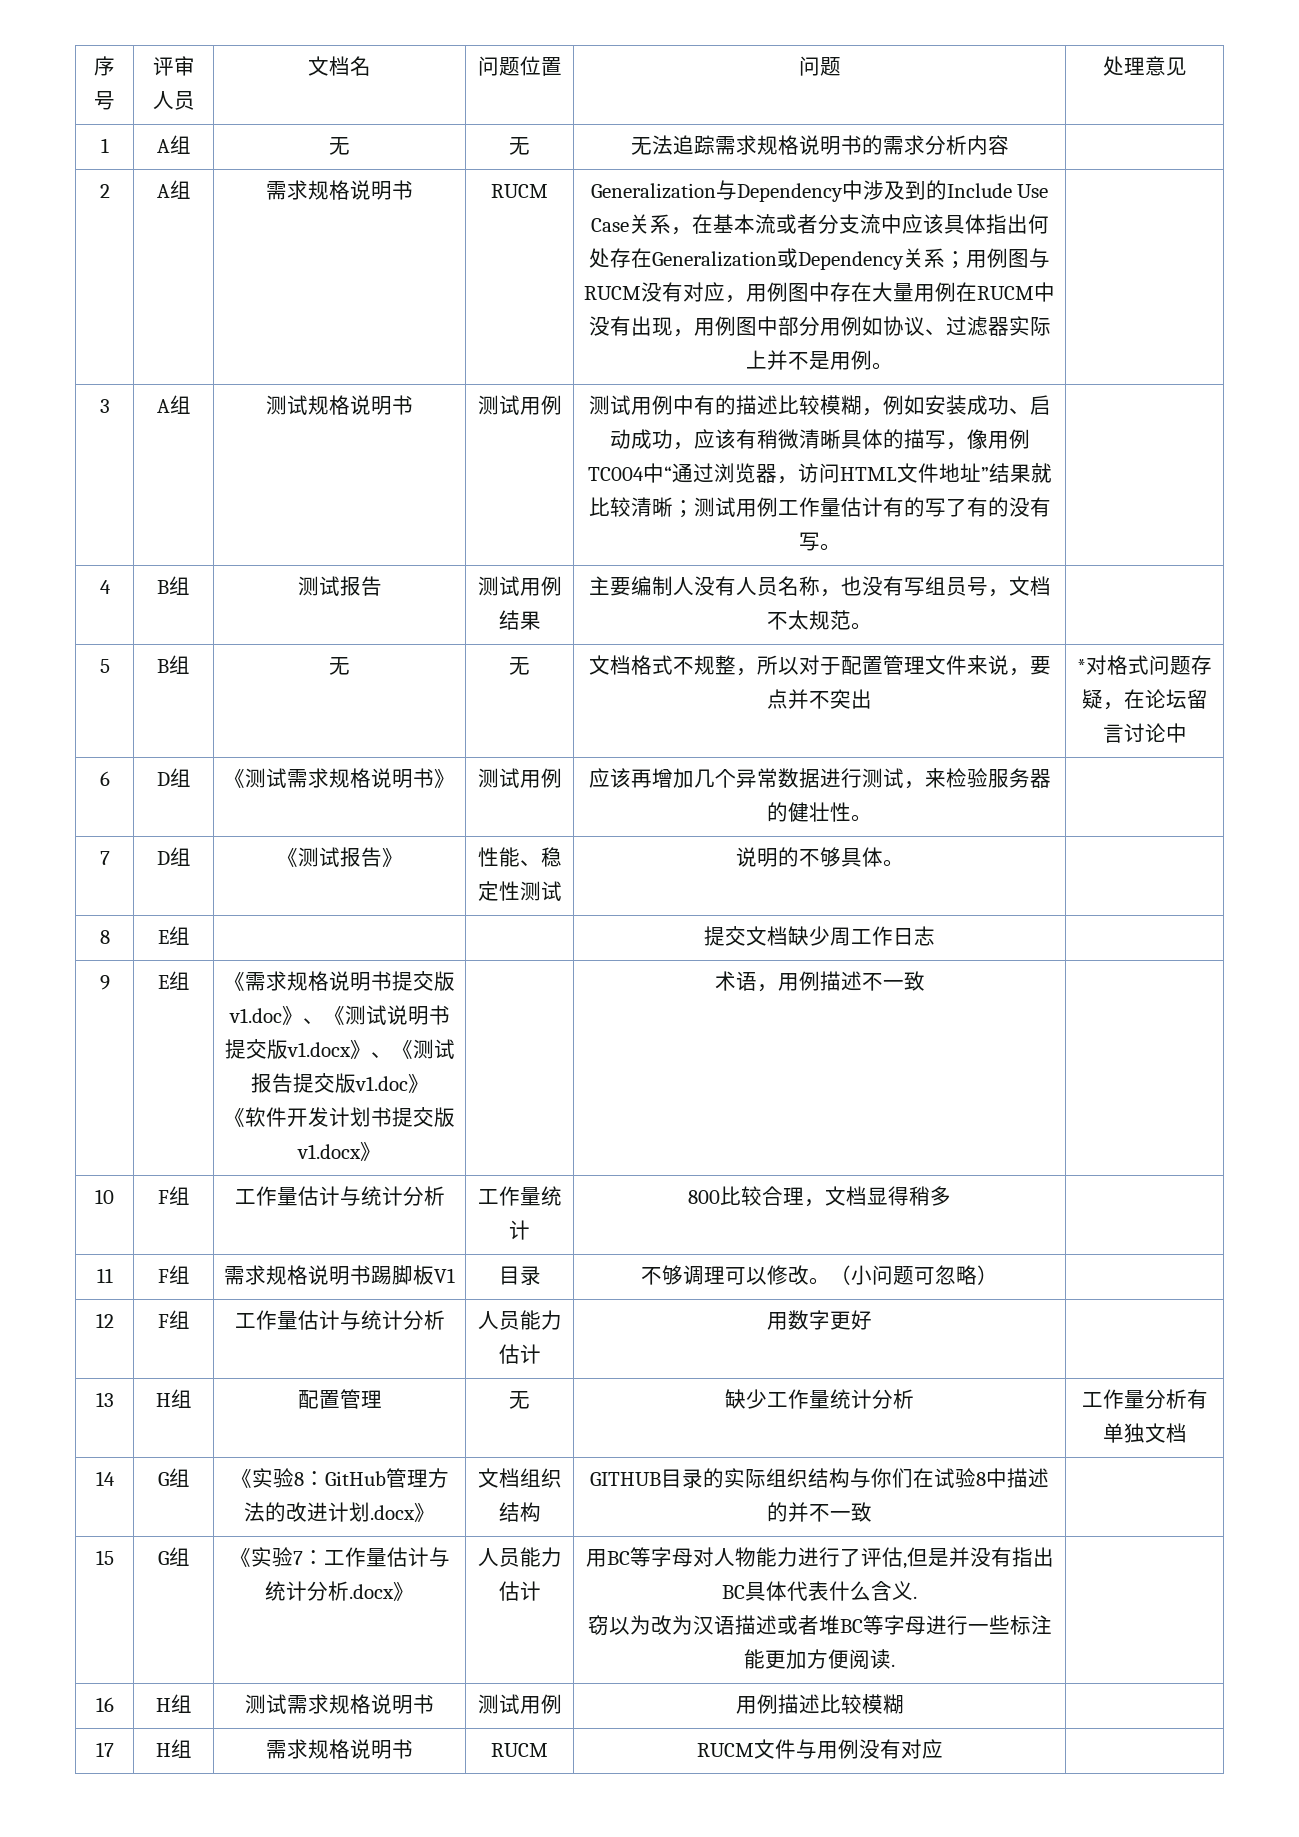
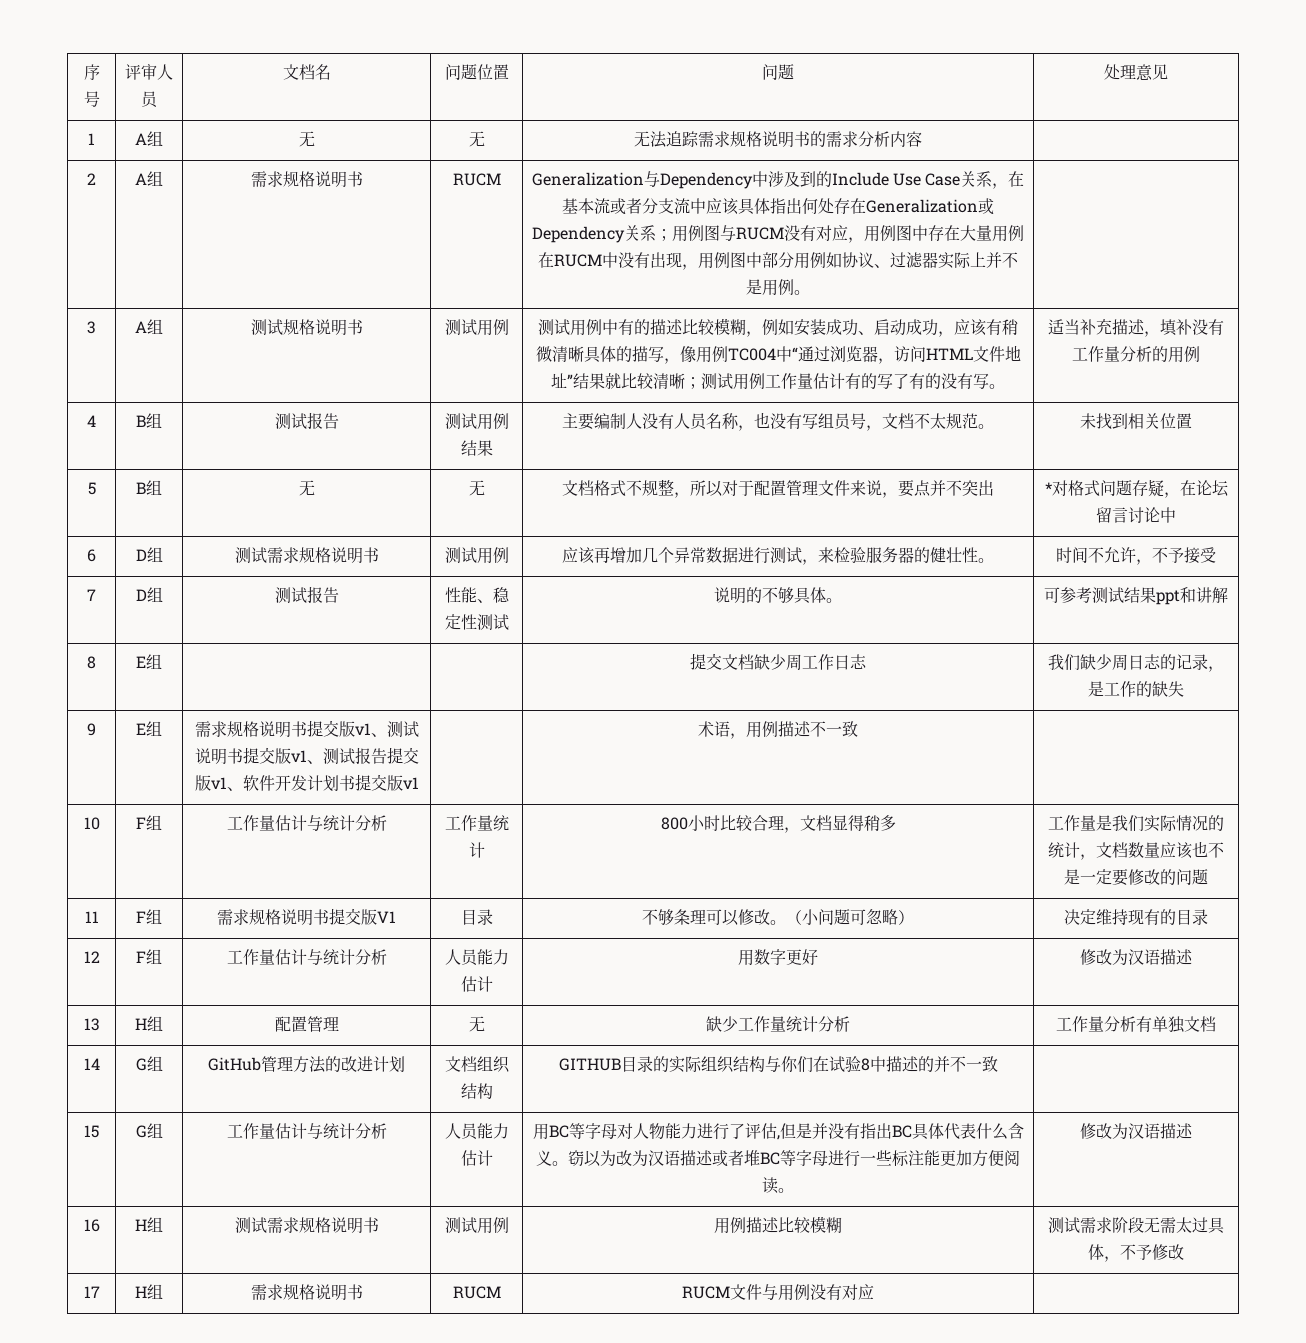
(841, 547) none -> [1048,319,1225,337] [1072,346,1201,363] 适当补充描述，填补没有工作量分析的用例
(872, 626) none -> [1080,413,1193,430] 未找到相关位置
[224,768,455,788] 《测试需求规格说明书》 -> [234,547,379,564] 测试需求规格说明书
(872, 818) none -> [1056,547,1217,565] 时间不允许，不予接受
[276,847,403,867] 《测试报告》 -> [274,586,339,603] 测试报告
(904, 863) none -> [1044,587,1229,605] 可参考测试结果ppt和讲解
(935, 936) none -> [1048,654,1225,672] [1088,681,1184,697] 我们缺少周日志的记录，是工作的缺失
[224,971,455,991] [228,1005,345,1025] 《需求规格说明书提交版v1.doc》、《 -> [194,720,387,738] 需求规格说明书提交版v1、
[286,1039,413,1059] v1.docx》、《 -> [290,750,323,764] v1、
[354,1073,429,1093] [224,1107,245,1127] v1.doc》 // 《 -> [210,777,243,791] v1、
[297,1141,381,1161] v1.docx》 -> [402,777,419,789] v1
(720, 1197) none -> [687,815,720,831] 小时
(951, 1196) none -> [1048,815,1225,832] [1048,841,1225,860] [1064,869,1209,886] 工作量是我们实际情况的统计，文档数量应该也不是一定要修改的问题
[371,1265,434,1285] 踢脚板 -> [329,908,377,925] 提交版
[683,1265,704,1285] 调 -> [674,909,690,925] 条
(998, 1275) none -> [1064,909,1209,925] 决定维持现有的目录
(872, 1320) none -> [1080,949,1194,965] 修改为汉语描述
[230,1468,325,1488] 《实验8： -> (163, 1063) none
[370,1502,435,1522] .docx》 -> (405, 1064) none
[229,1547,450,1567] [265,1581,414,1601] 《实验7：工作量估计与统计分析.docx》 -> [226,1123,387,1139] 工作量估计与统计分析
[913,1596,917,1599] . // -> [552,1161,568,1166] 。
[891,1664,895,1667] . | -> [778,1188,794,1193] [1080,1123,1194,1139] 。 | 修改为汉语描述
(904, 1704) none -> [1048,1217,1226,1234] [1088,1244,1184,1262] 测试需求阶段无需太过具体，不予修改

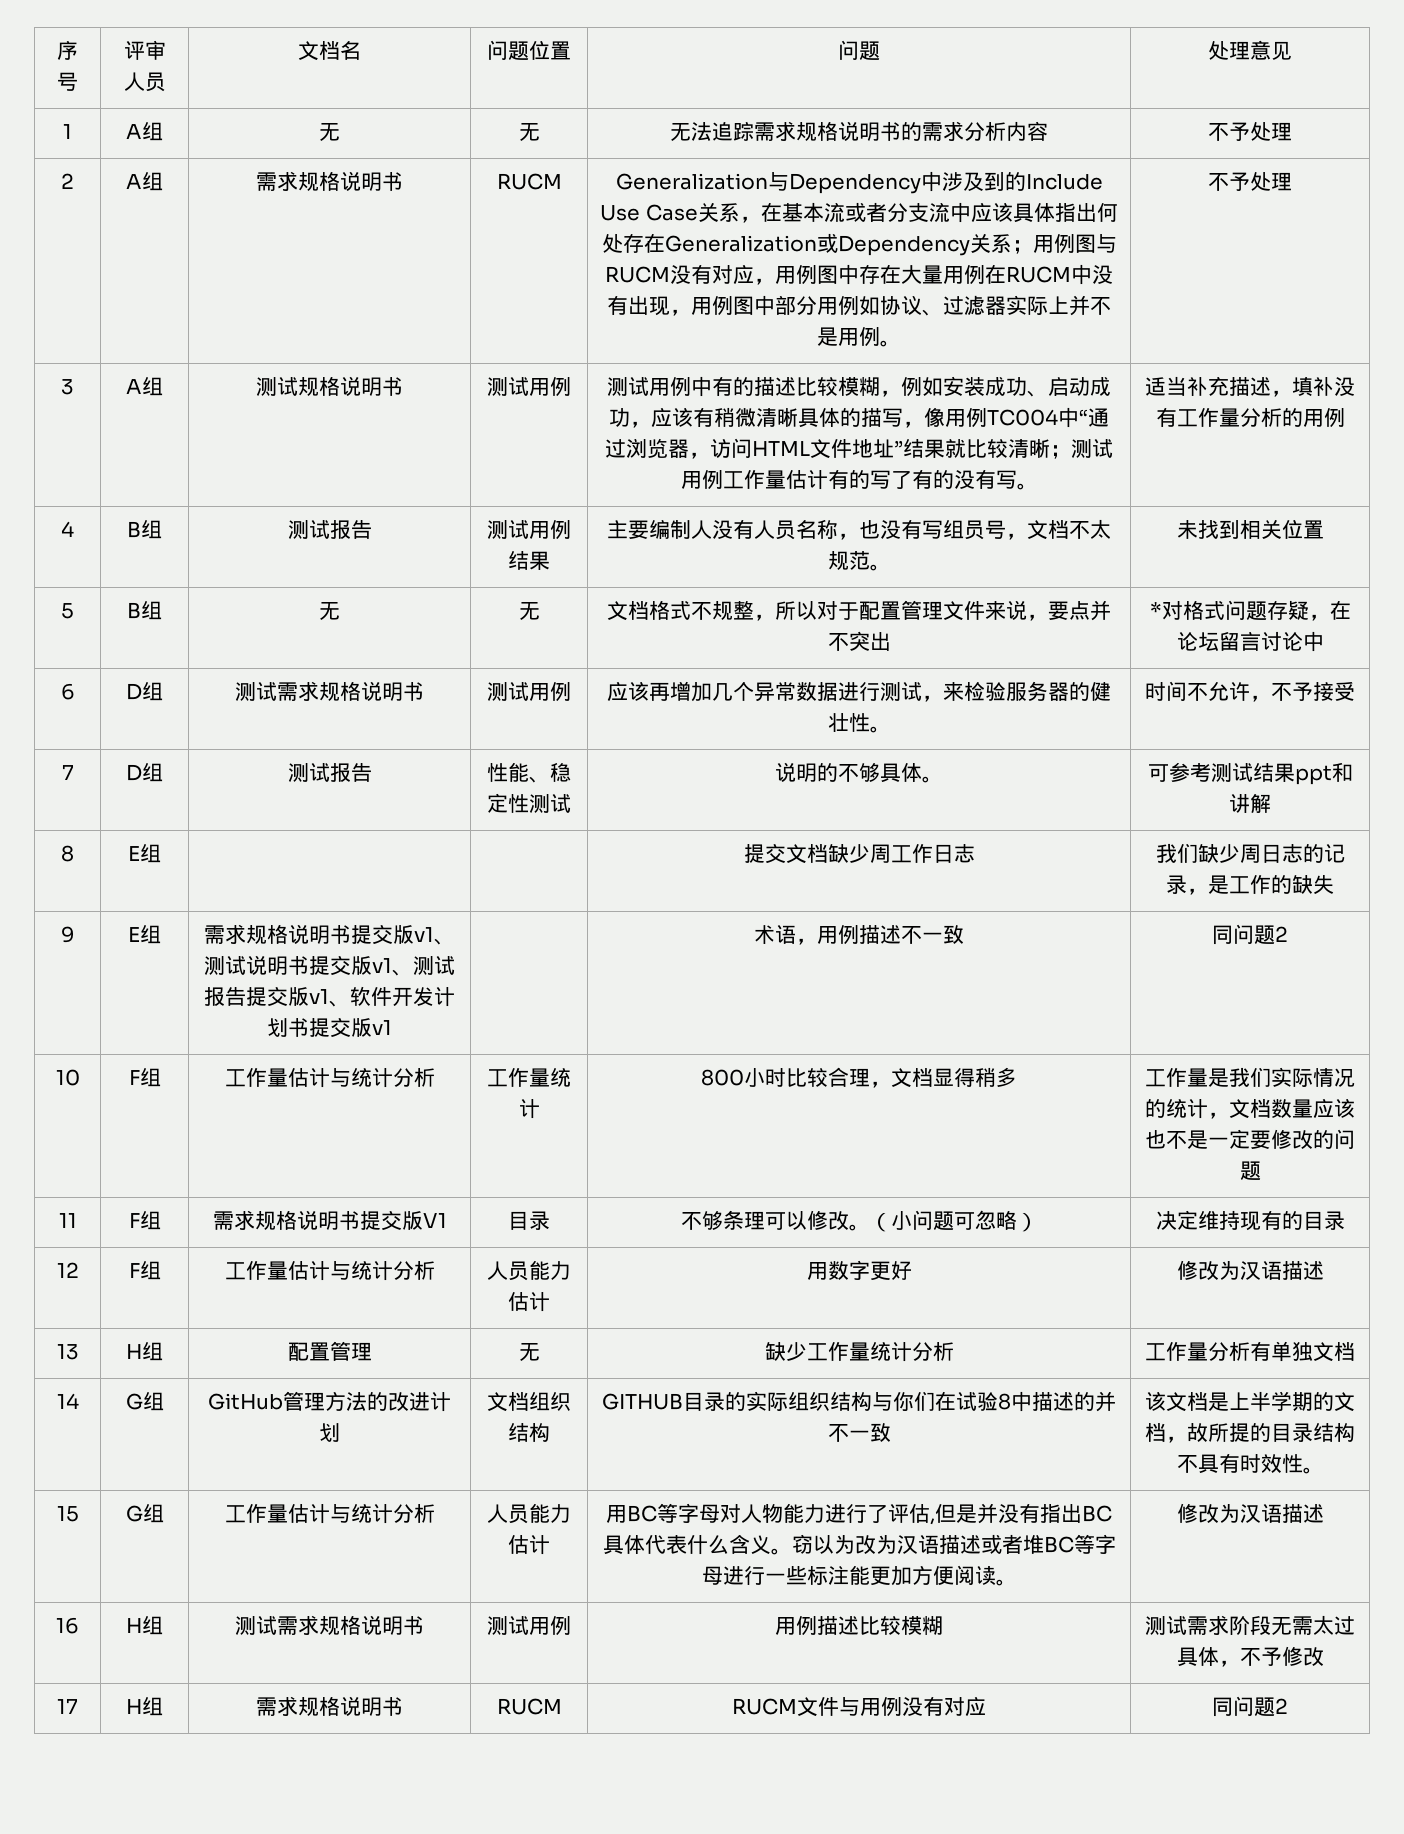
(922, 139) none -> [1208,121,1292,141] 不予处理
(810, 292) none -> [1208,171,1292,191] 不予处理
(858, 729) none -> [1212,924,1288,945] 同问题2
(998, 1064) none -> [1145,1391,1355,1412] [1145,1423,1355,1443] [1176,1453,1324,1474] 该文档是上半学期的文档，故所提的目录结构不具有时效性。
(874, 1292) none -> [1212,1696,1288,1717] 同问题2

